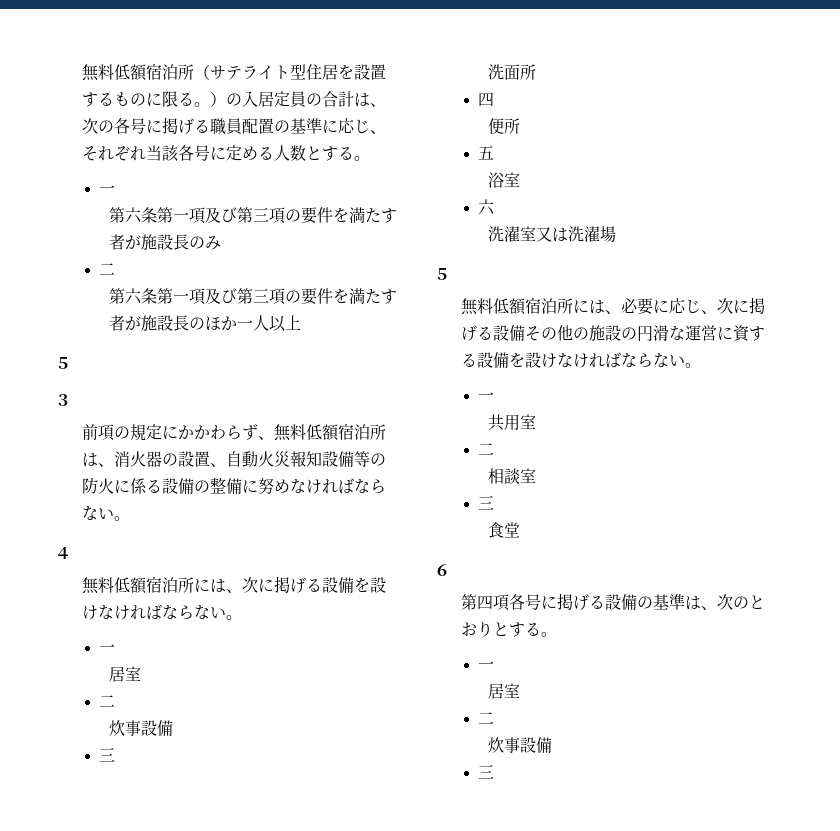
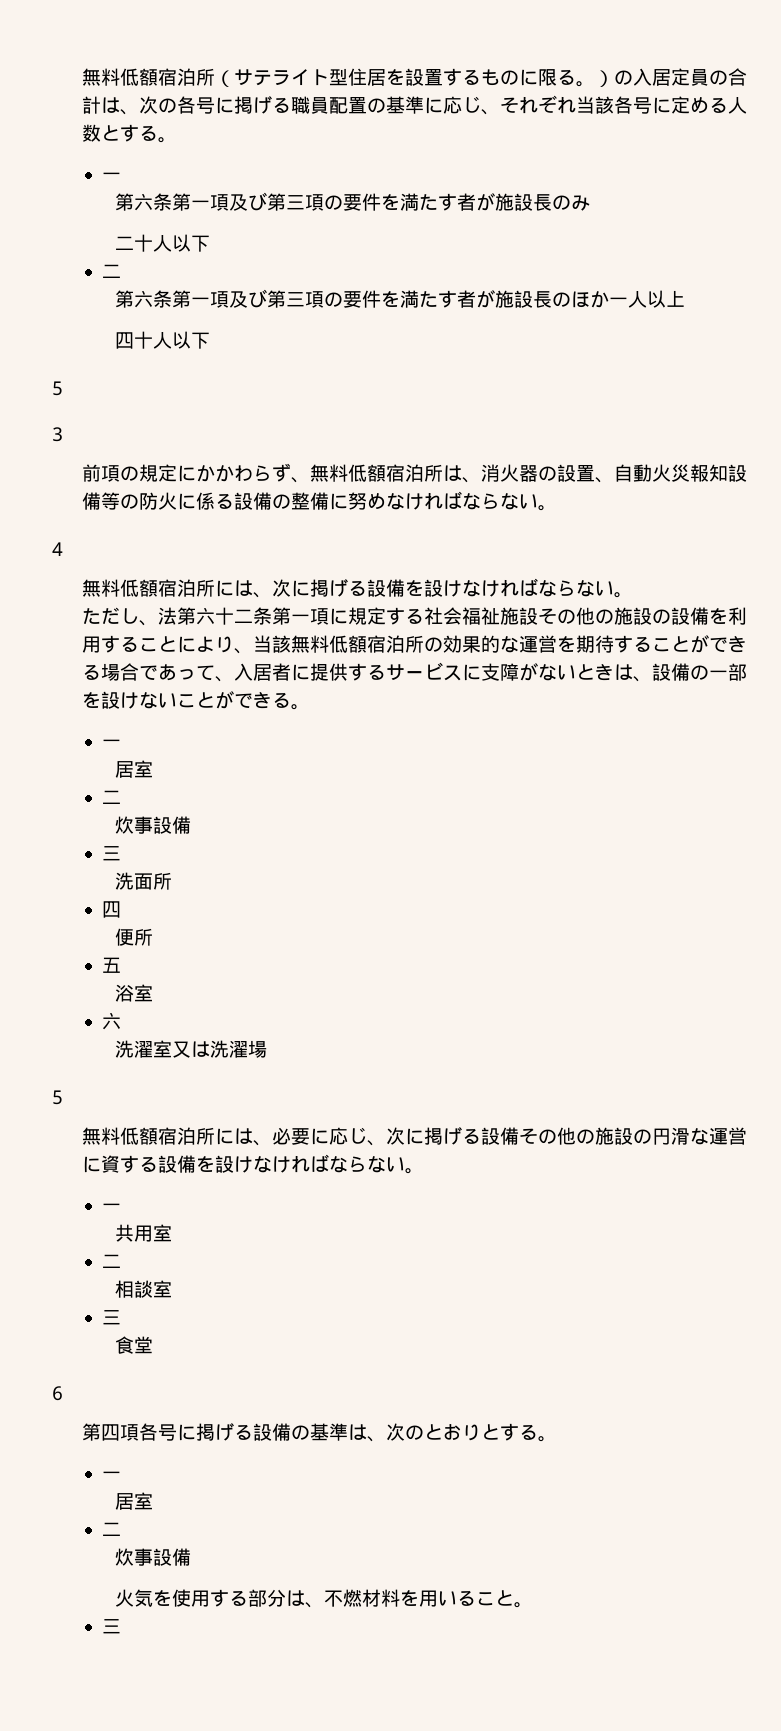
(221, 243) none -> [115,234,211,252] // 二十人以下
(301, 322) none -> [115,331,211,349] // 四十人以下
(242, 617) none -> [81,607,747,626] [81,635,747,654] [81,662,747,682] [81,691,310,710] // ただし、法第六十二条第一項に規定する社会福祉施設その他の施設の設備を利用することにより、当該無料低額宿泊所の効果的な運営を期待することができる場合であって、入居者に提供するサービスに支障がないときは、設備の一部を設けないことができる。
(552, 745) none -> [115,1589,534,1608] // 火気を使用する部分は、不燃材料を用いること。

